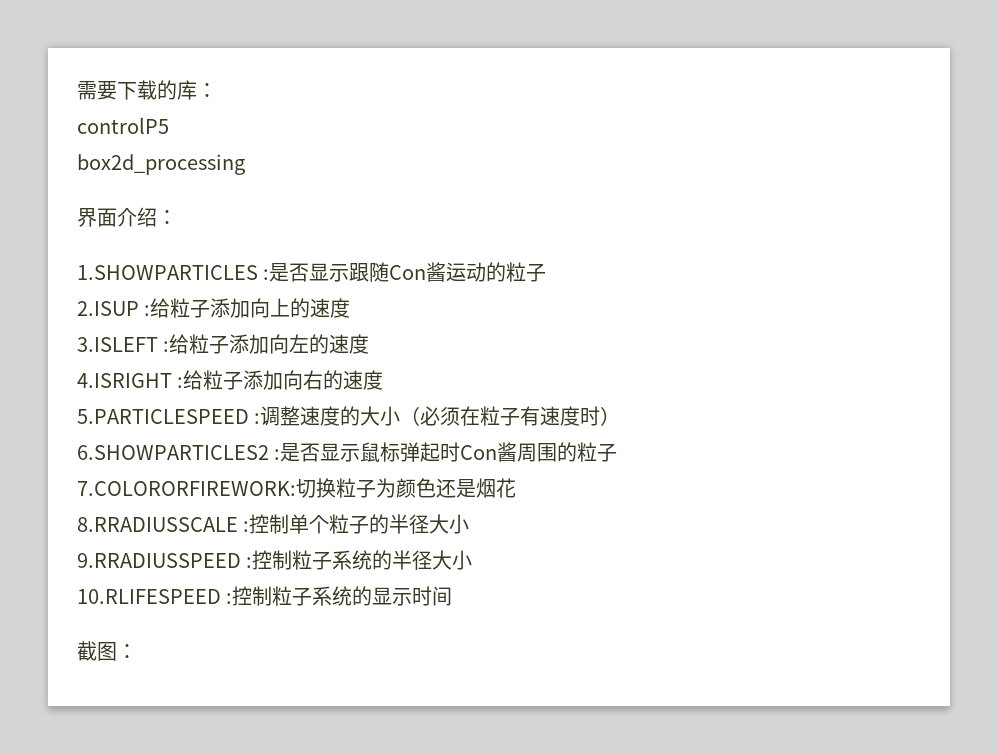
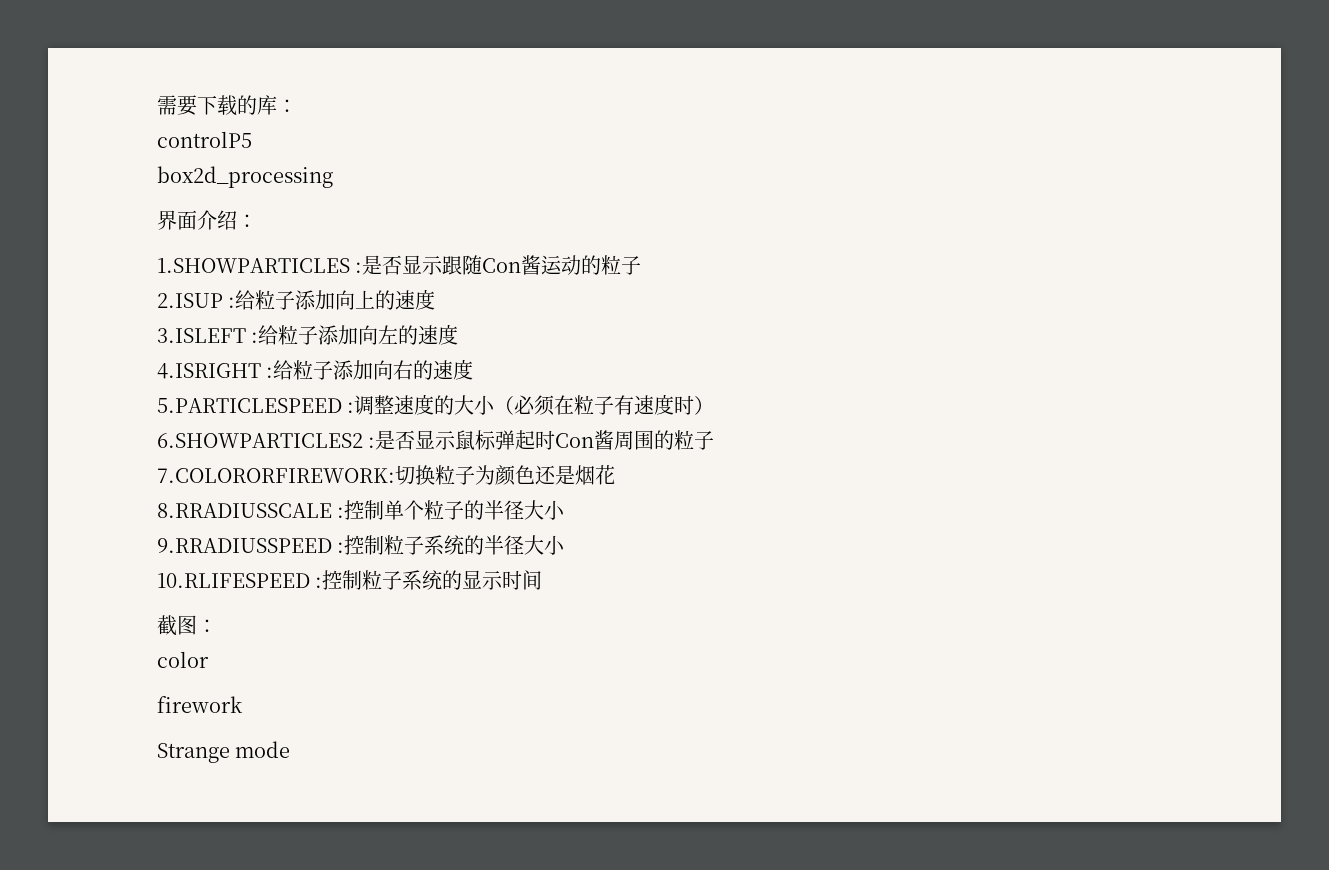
(137, 651) none -> [157,651,209,668] [157,696,243,713] [157,741,291,763] // color // firework // Strange mode

